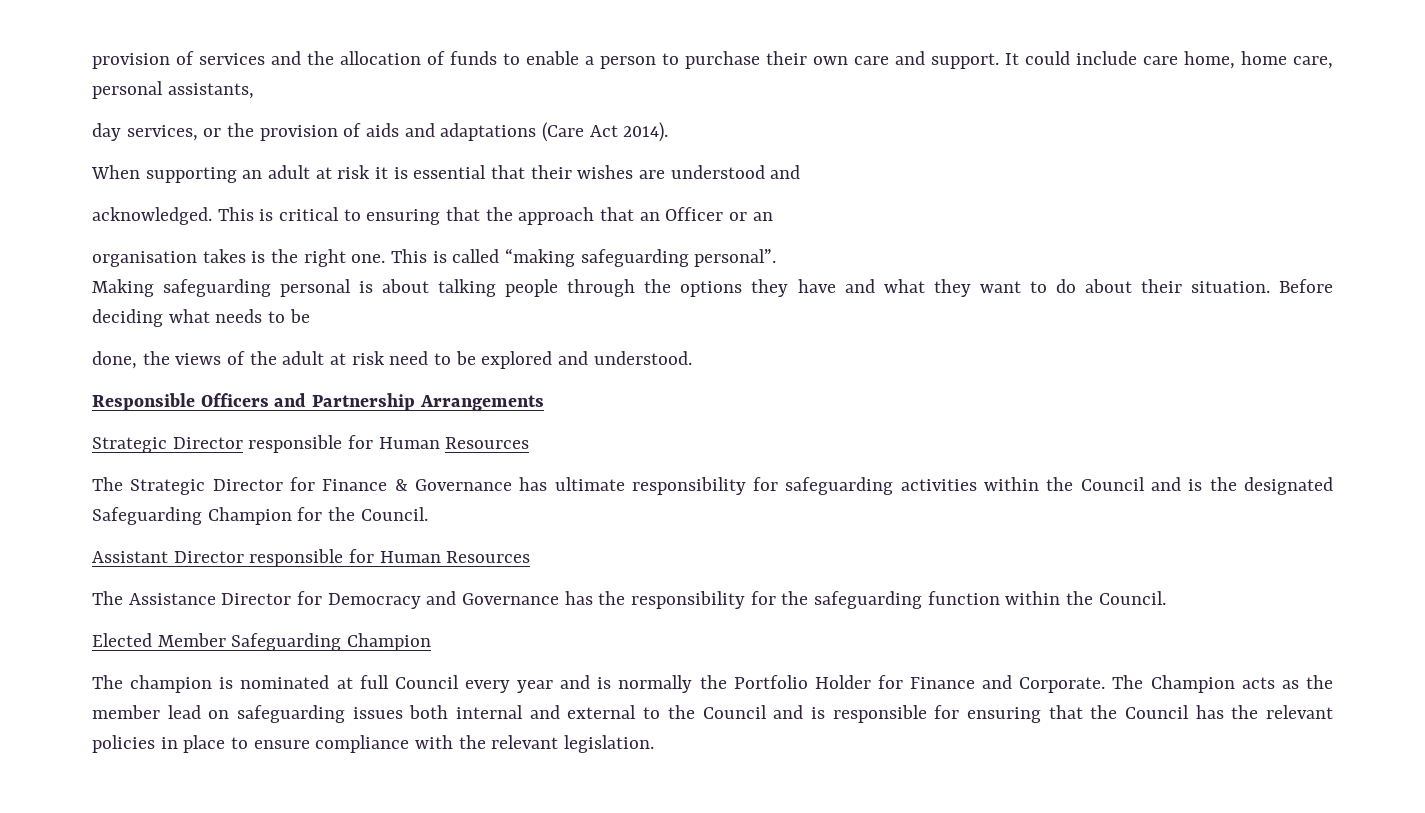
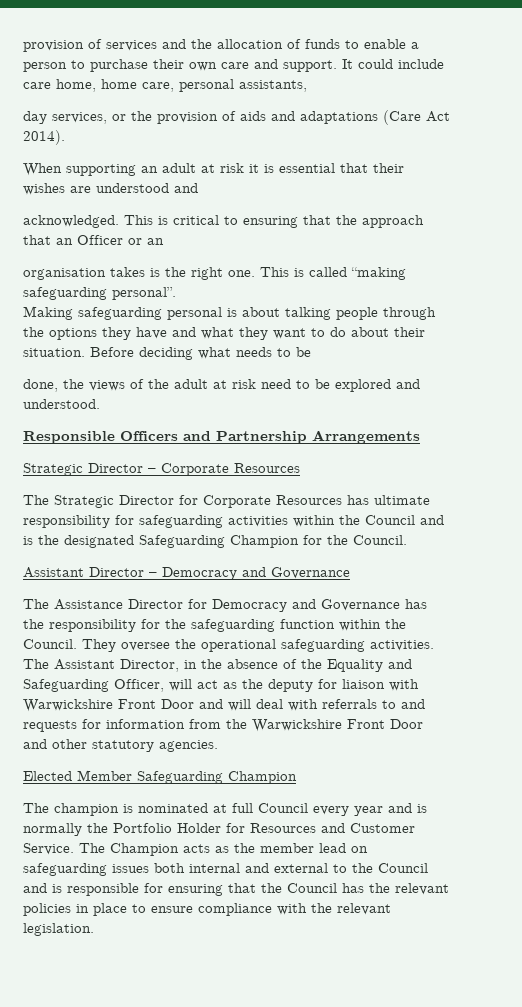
[248,435,440,453] responsible for Human -> [148,463,229,476] – Corporate
[322,479,512,491] Finance & Governance -> [203,495,342,508] Corporate Resources
[249,549,531,567] responsible for Human Resources -> [149,567,350,580] – Democracy and Governance
(1166, 598) none -> [82,639,434,652] [23,659,412,672] [23,679,419,692] [23,699,425,712] [23,719,423,732] [23,739,218,752] They oversee the operational safeguarding activities. The Assistant Director, in the absence of the Equality and Safeguarding Officer, will act as the deputy for liaison with Warwickshire Front Door and will deal with referrals to and requests for information from the Warwickshire Front Door and other statutory agencies.
[910,675,1106,693] Finance and Corporate. -> [250,823,415,833] [23,843,74,855] Resources and Customer Service.

